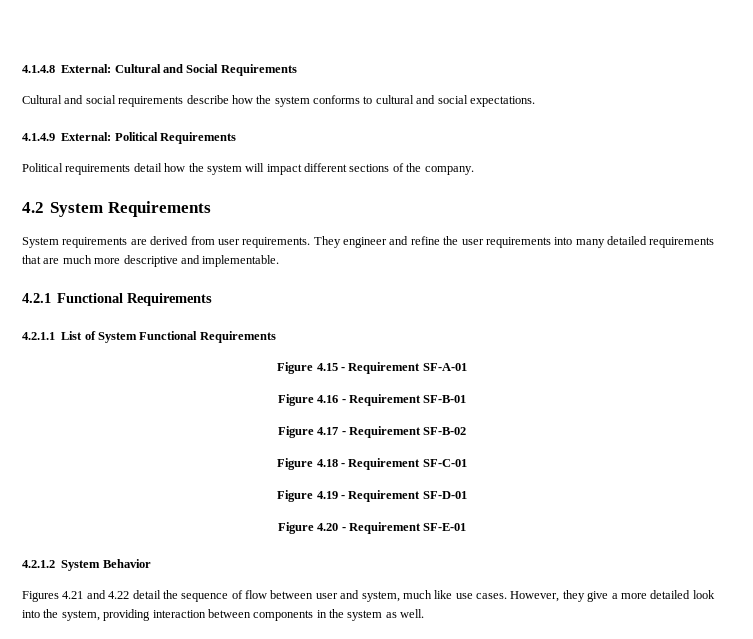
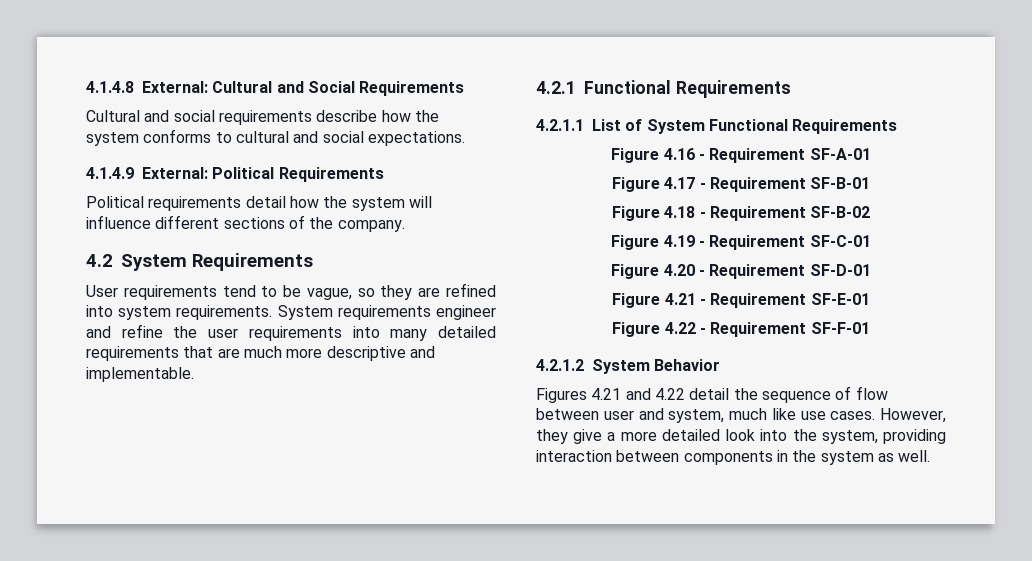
[266,164,302,175] impact -> [86,215,151,229] influence
[22,236,341,248] System requirements are derived from user requirements. They -> [86,283,496,300] [86,305,431,320] User requirements tend to be vague, so they are refined into system requirements. System requirements
[316,363,338,371] 4.15 -> [663,148,695,160] 4.16
[317,395,339,403] 4.16 -> [664,177,696,189] 4.17
[317,427,339,435] 4.17 -> [664,206,696,218] 4.18
[316,459,338,467] 4.18 -> [663,235,695,247] 4.19
[316,491,338,499] 4.19 -> [663,264,695,276] 4.20
[317,523,339,531] 4.20 -> [664,293,696,305] 4.21
(467, 527) none -> [612,322,870,337] // Figure 4.22 - Requirement SF-F-01

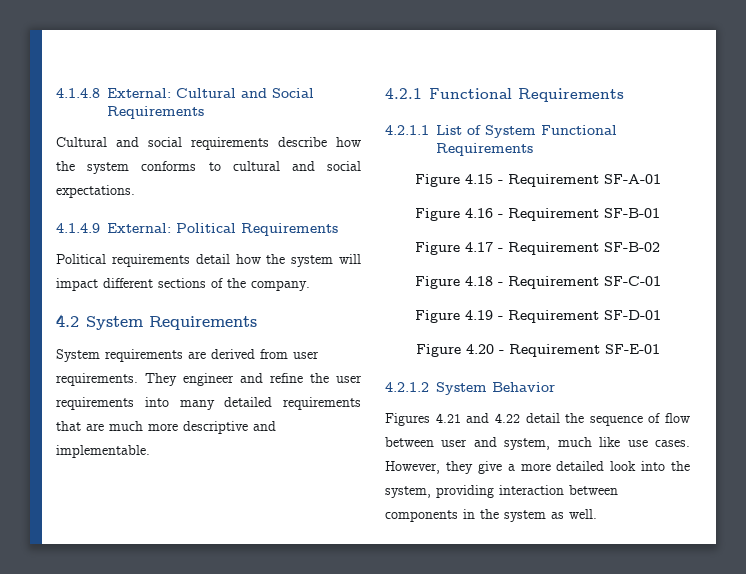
[86,215,151,229] influence -> [56,278,98,291] impact
[86,283,496,300] [86,305,431,320] User requirements tend to be vague, so they are refined into system requirements. System requirements -> [56,349,319,362] [56,373,177,386] System requirements are derived from user requirements. They
[663,148,695,160] 4.16 -> [464,174,493,184] 4.15
[664,177,696,189] 4.17 -> [465,208,493,218] 4.16
[664,206,696,218] 4.18 -> [465,242,493,252] 4.17
[663,235,695,247] 4.19 -> [464,276,493,286] 4.18
[663,264,695,276] 4.20 -> [464,310,493,320] 4.19
[664,293,696,305] 4.21 -> [465,344,494,354] 4.20
[612,322,870,337] // Figure 4.22 - Requirement SF-F-01 -> (660, 349) none

